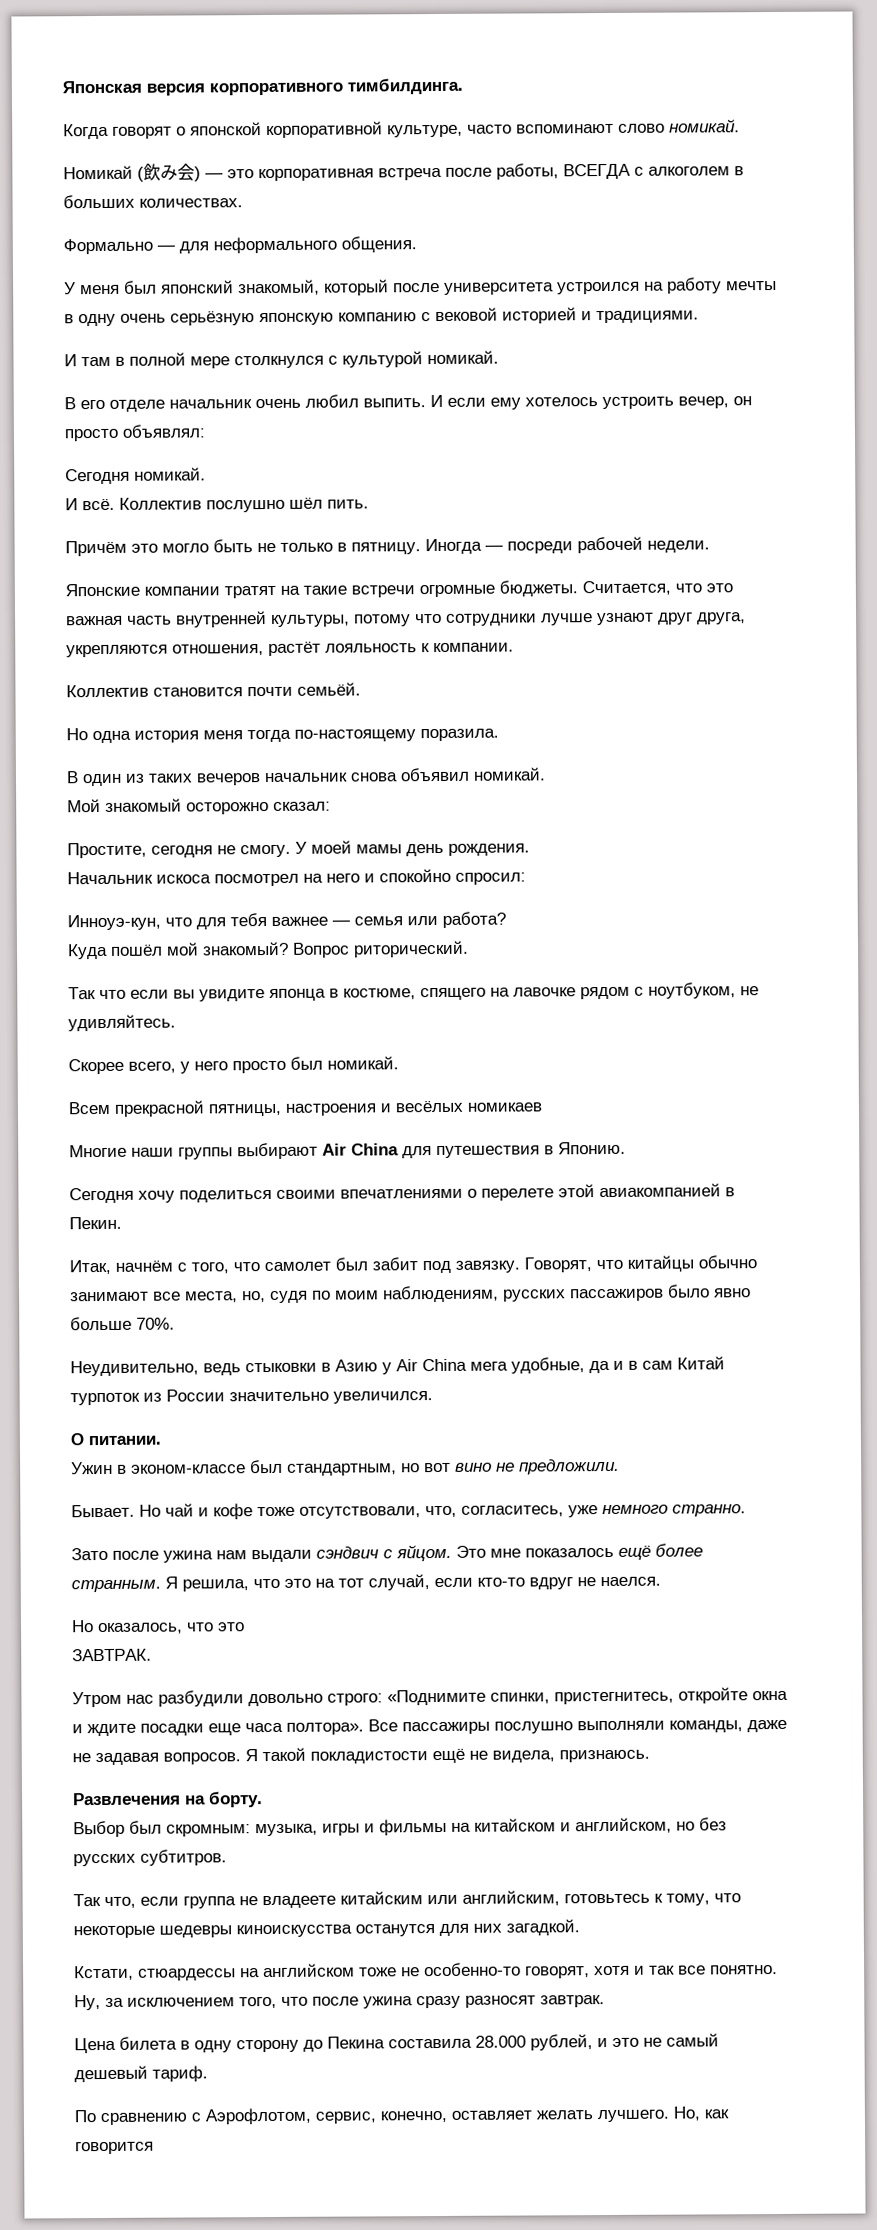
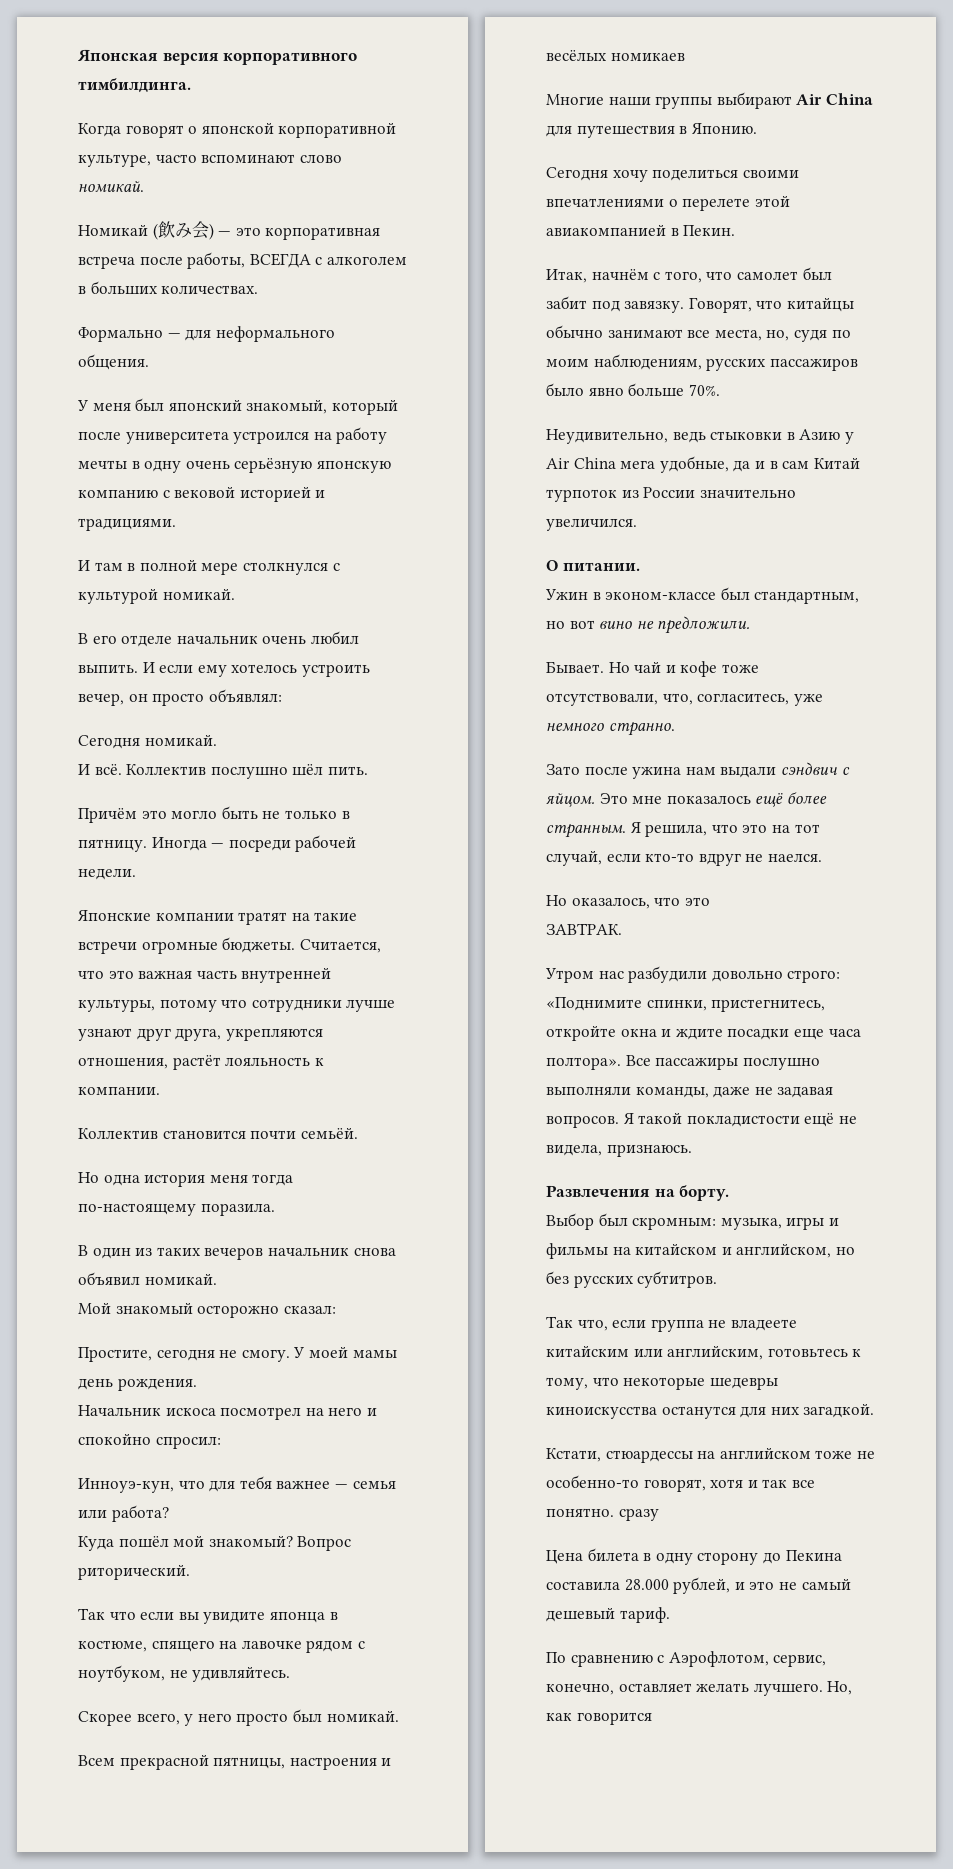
[74,1995,413,2011] Ну, за исключением того, что после ужина -> (614, 1512) none
[465,1995,605,2008] разносят завтрак. -> (659, 1514) none

